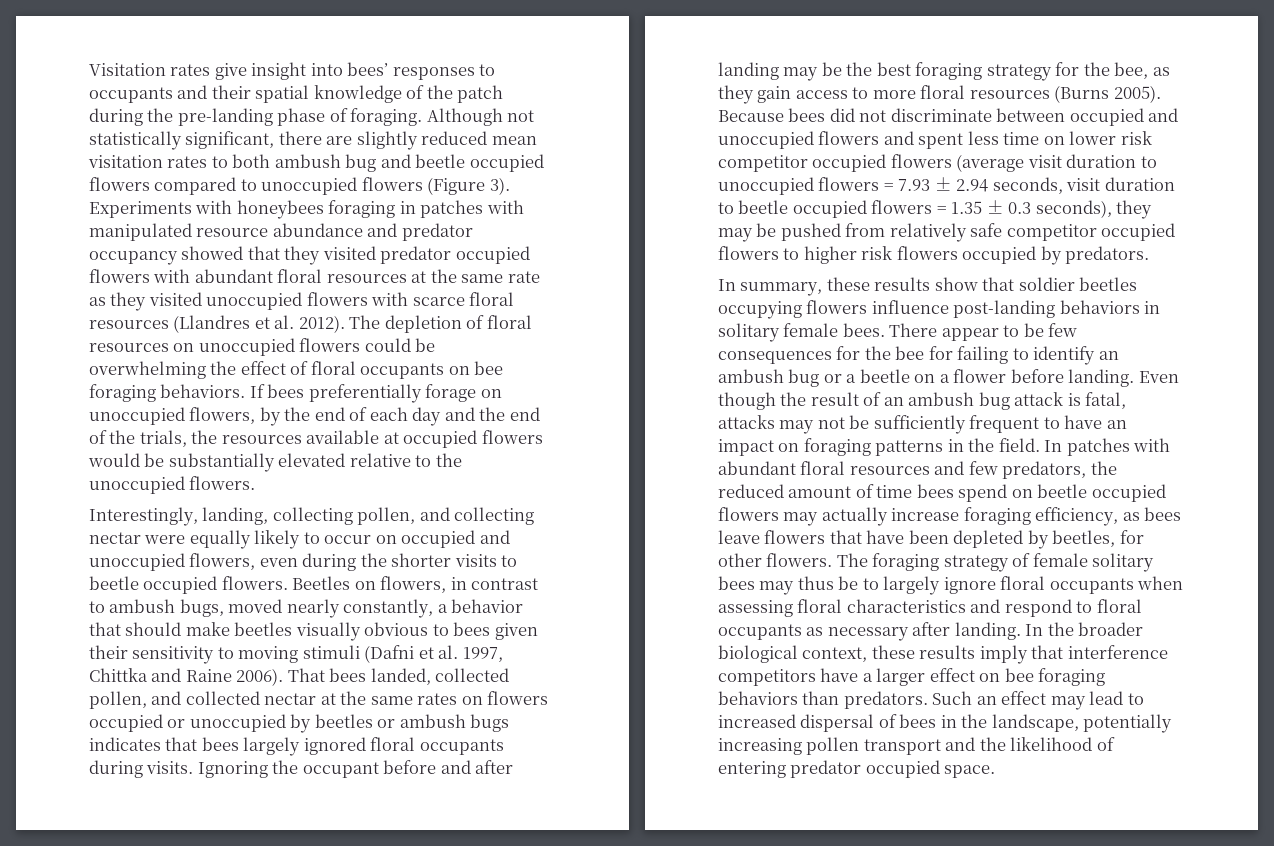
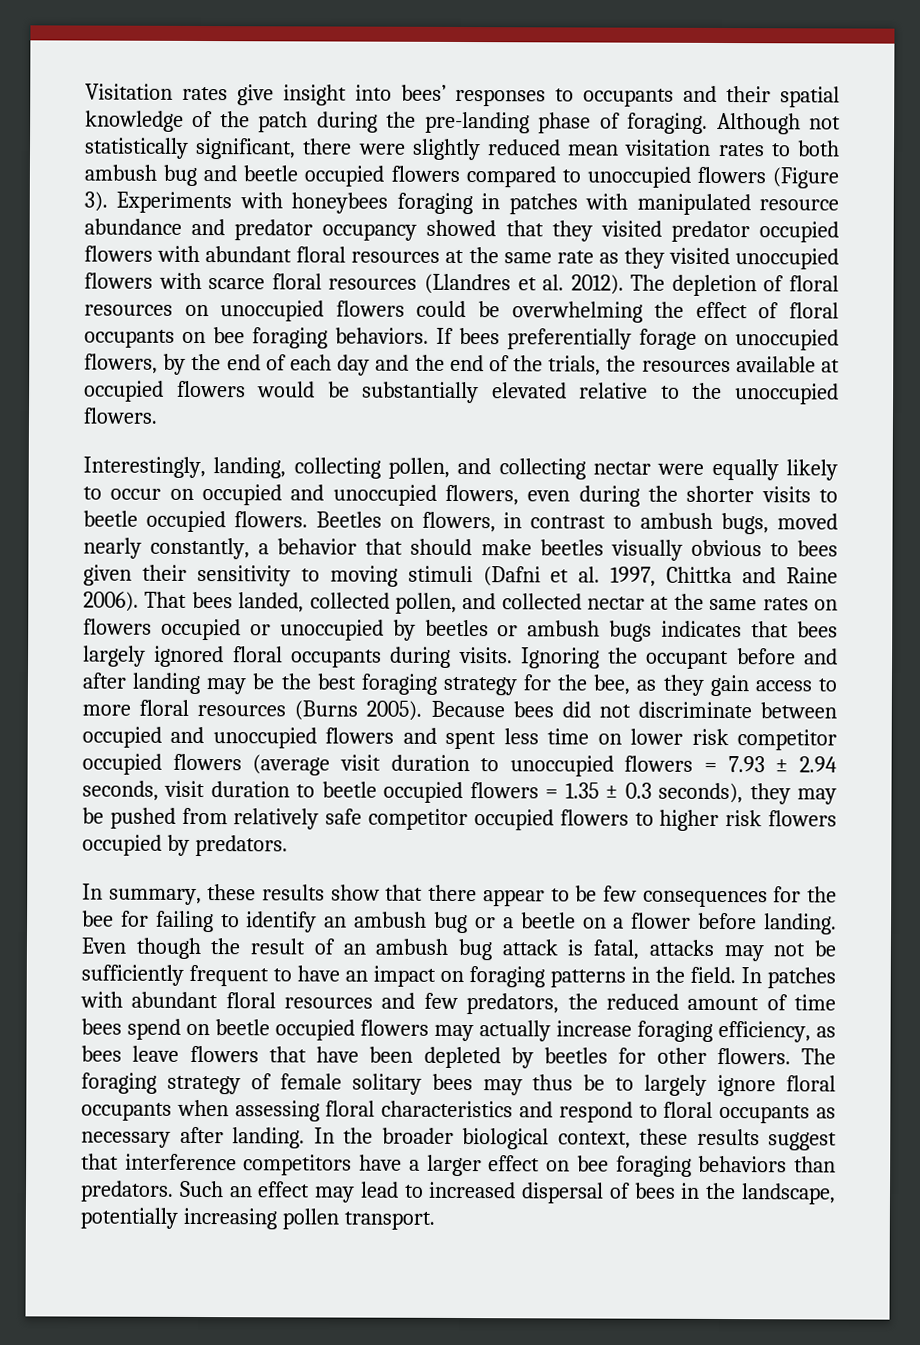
[326,136,353,145] are -> [357,143,406,155] were
[1018,277,1138,291] [718,300,1161,319] [718,323,938,342] soldier beetles occupying flowers influence post-landing behaviors in solitary female bees. There -> [428,884,478,902] there
[1052,530,1116,547] beetles, -> [544,1047,608,1064] beetles
[979,645,1028,664] imply -> [768,1132,837,1151] suggest
[863,737,1115,755] [718,760,996,778] transport and the likelihood of entering predator occupied space. -> [343,1211,435,1230] transport.

